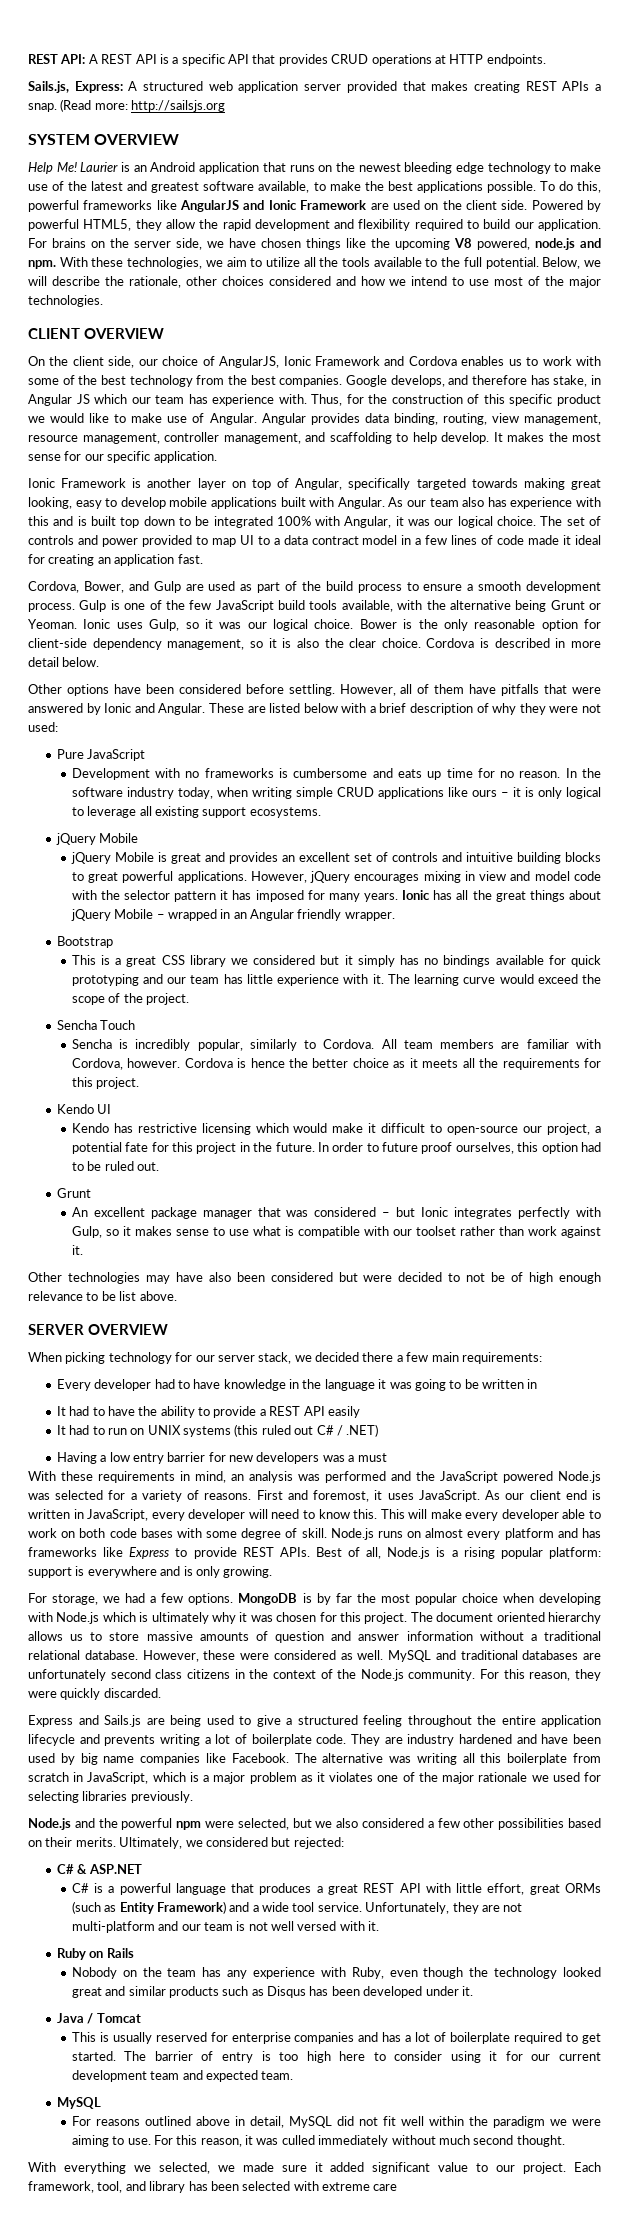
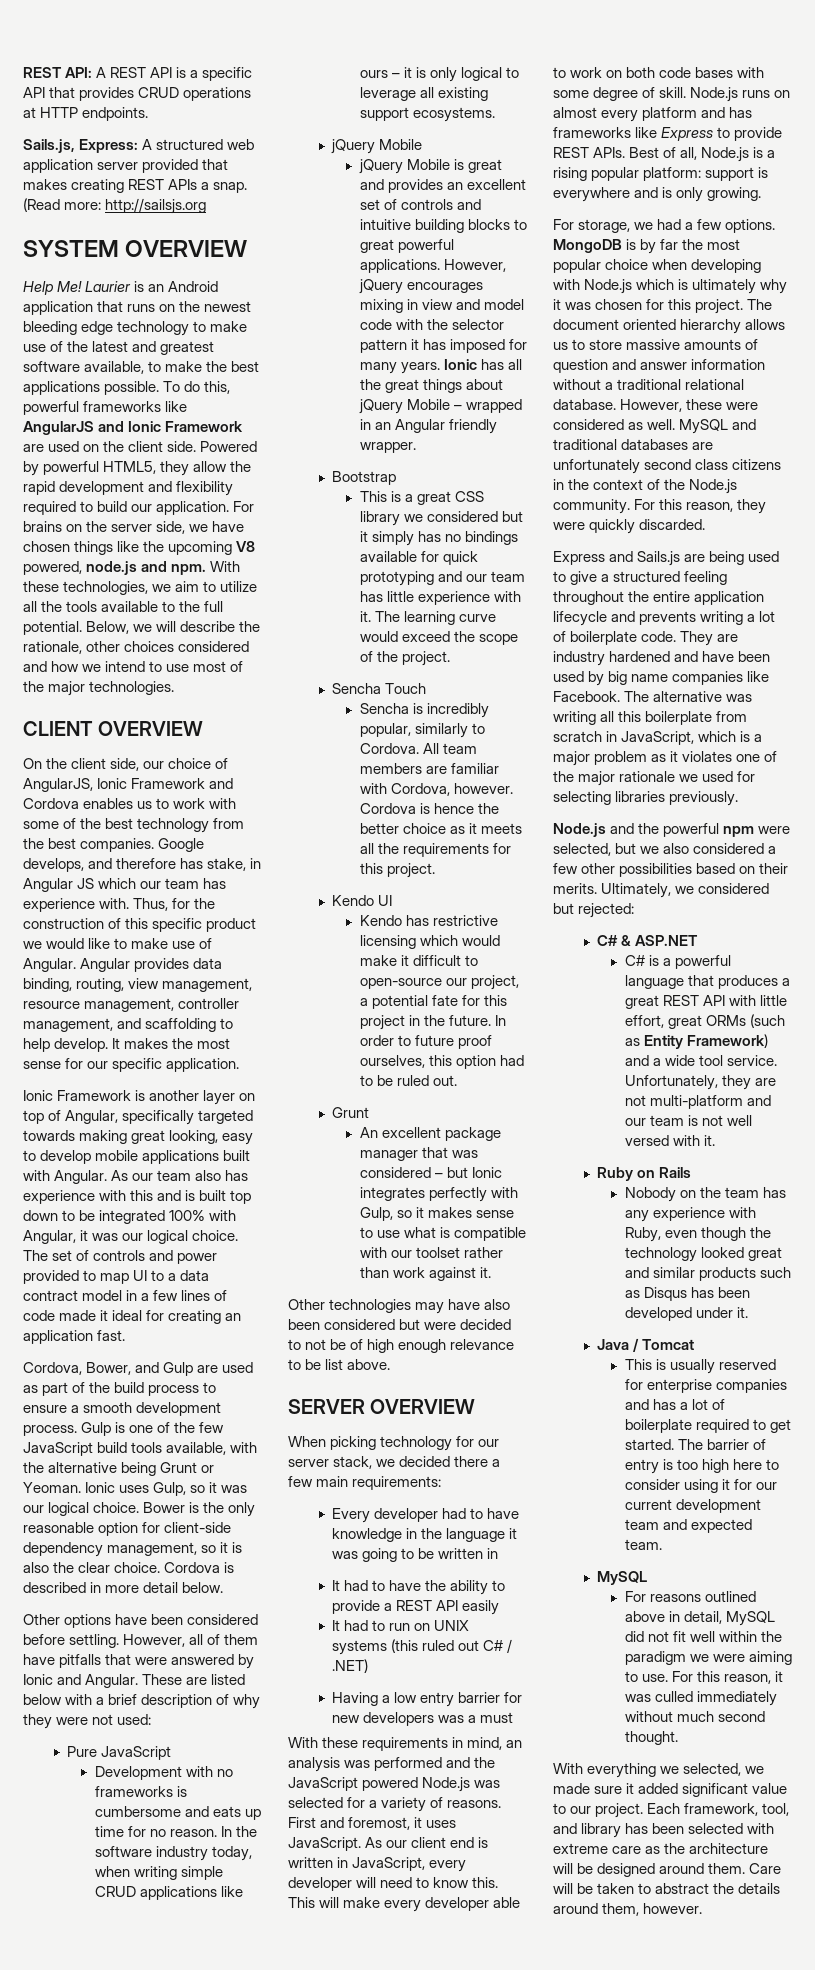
(398, 2187) none -> [645,1843,769,1854] [553,1863,782,1877] [553,1883,781,1894] [553,1903,703,1916] as the architecture will be designed around them. Care will be taken to abstract the details around them, however.

